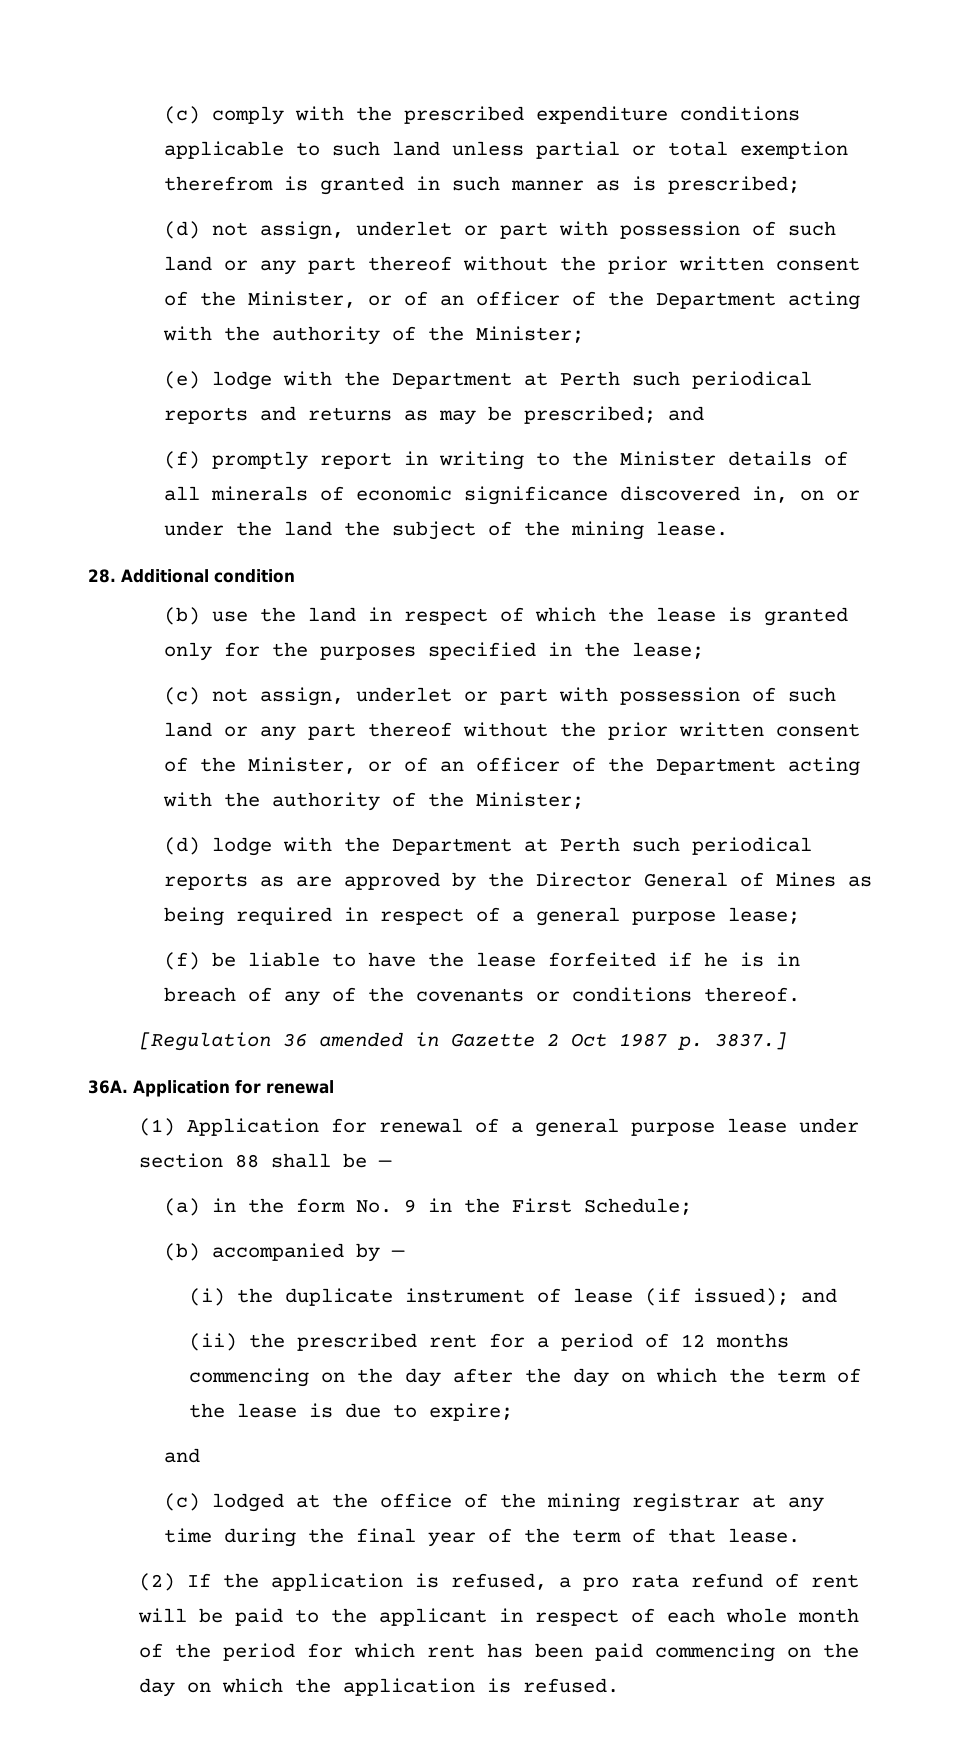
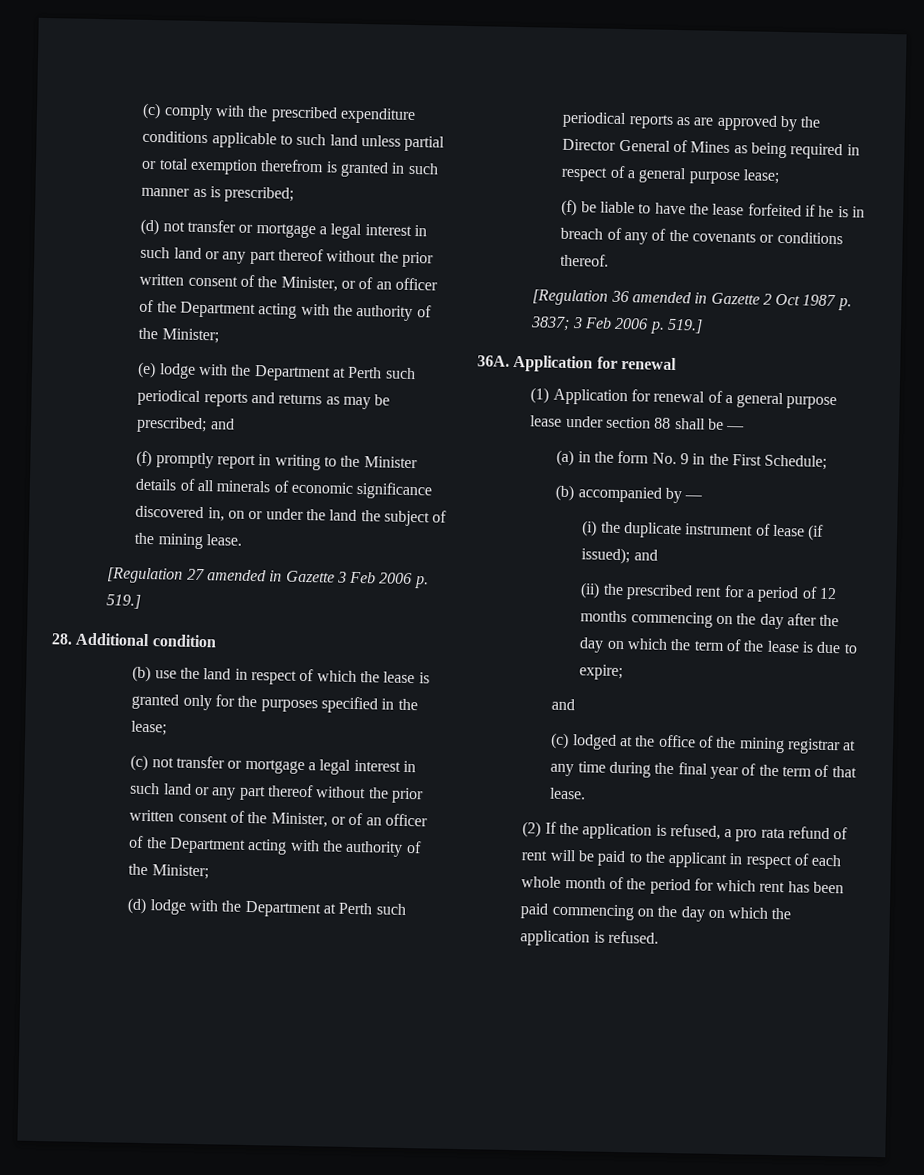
[259,221,776,240] assign, underlet or part with possession of -> [186,219,427,240] transfer or mortgage a legal interest in
(728, 528) none -> [107,567,429,589] [106,594,142,609] // [Regulation 27 amended in Gazette 3 Feb 2006 p. 519.]
[259,687,776,706] assign, underlet or part with possession of -> [175,755,416,775] transfer or mortgage a legal interest in
[714,1032,787,1050] 3837.] -> [530,316,703,334] 3837; 3 Feb 2006 p. 519.]

